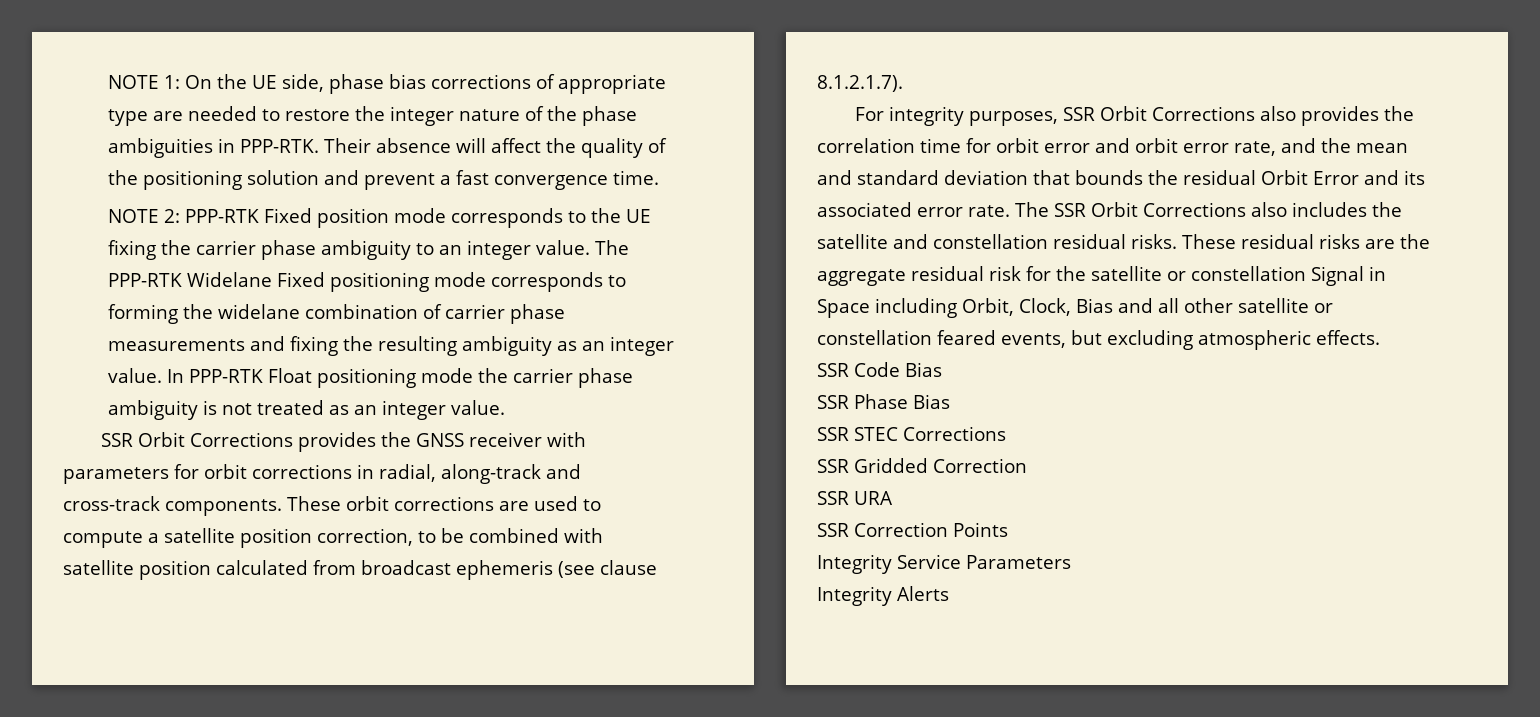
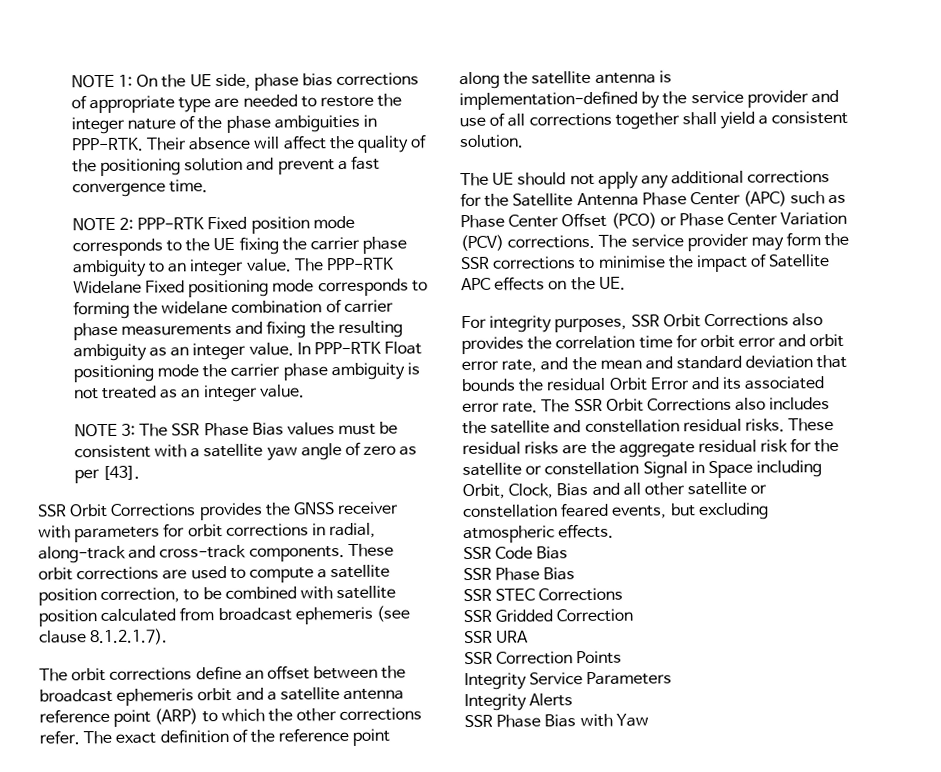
(506, 407) none -> [73,421,399,437] [73,441,418,461] [73,465,140,484] // NOTE 3: The SSR Phase Bias values must be consistent with a satellite yaw angle of zero as per [43].
(903, 83) none -> [39,665,407,682] [39,687,405,706] [39,707,423,727] [39,728,391,746] [459,70,672,90] [459,89,839,111] [459,110,849,130] [459,134,524,149] [460,170,831,189] [460,190,847,208] [460,211,848,229] [460,232,850,252] [460,253,831,273] [461,276,626,291] // The orbit corrections define an offset between the broadcast ephemeris orbit and a satellite antenna reference point (ARP) to which the other corrections refer. The exact definition of the reference point along the satellite antenna is implementation-defined by the service provider and use of all corrections together shall yield a consistent solution. // The UE should not apply any additional corrections for the Satellite Antenna Phase Center (APC) such as Phase Center Offset (PCO) or Phase Center Variation (PCV) corrections. The service provider may form the SSR corrections to minimise the impact of Satellite APC effects on the UE.
(949, 593) none -> [464,713,649,728] // SSR Phase Bias with Yaw

